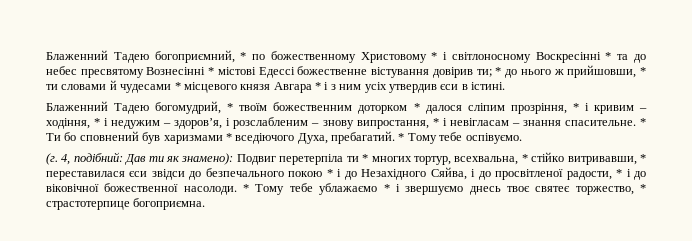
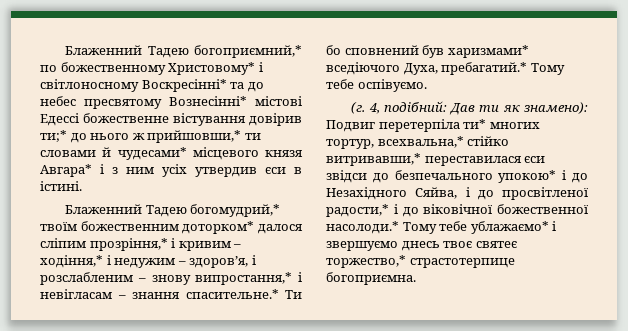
[46,50,612,63] Блаженний Тадею богоприємний, * по божественному Христовому * і світлоносному Воскресінні * -> [65,45,302,58] [40,62,263,75] [40,79,227,92] Блаженний Тадею богоприємний,* по божественному Христовому* і світлоносному Воскресінні*
[146,67,215,75] Вознесінні * -> [169,96,247,106] Вознесінні*
[476,67,502,77] ти; * -> [40,130,67,142] ти;*
[567,65,647,78] прийшовши, * -> [147,130,242,143] прийшовши,*
[120,82,321,93] чудесами * місцевого князя Авгара * -> [117,147,303,160] [40,164,92,177] чудесами* місцевого князя Авгара*
[155,101,579,114] богомудрий, * твоїм божественним доторком * далося сліпим прозріння, * -> [190,204,281,217] [40,221,303,234] [40,238,168,251] богомудрий,* твоїм божественним доторком* далося сліпим прозріння,*
[46,118,101,129] ходіння, * -> [40,255,103,268] ходіння,*
[356,118,439,129] випростання, * -> [195,272,293,285] випростання,*
[564,118,646,126] спасительне. * -> [185,289,279,299] спасительне.*
[163,131,405,144] харизмами * вседіючого Духа, пребагатий. * -> [447,45,529,58] [326,62,528,75] харизмами* вседіючого Духа, пребагатий.*
[346,152,646,165] ти * многих тортур, всехвальна, * стійко витривавши, * -> [463,119,540,129] [326,136,510,149] [326,153,421,166] ти* многих тортур, всехвальна,* стійко витривавши,*
[288,169,333,177] покою * -> [498,170,557,183] упокою*
[566,169,623,180] радости, * -> [326,204,389,217] радости,*
[183,183,390,195] насолоди. * Тому тебе ублажаємо * -> [326,221,549,234] насолоди.* Тому тебе ублажаємо*
[575,184,646,195] торжество, * -> [326,255,406,268] торжество,*

